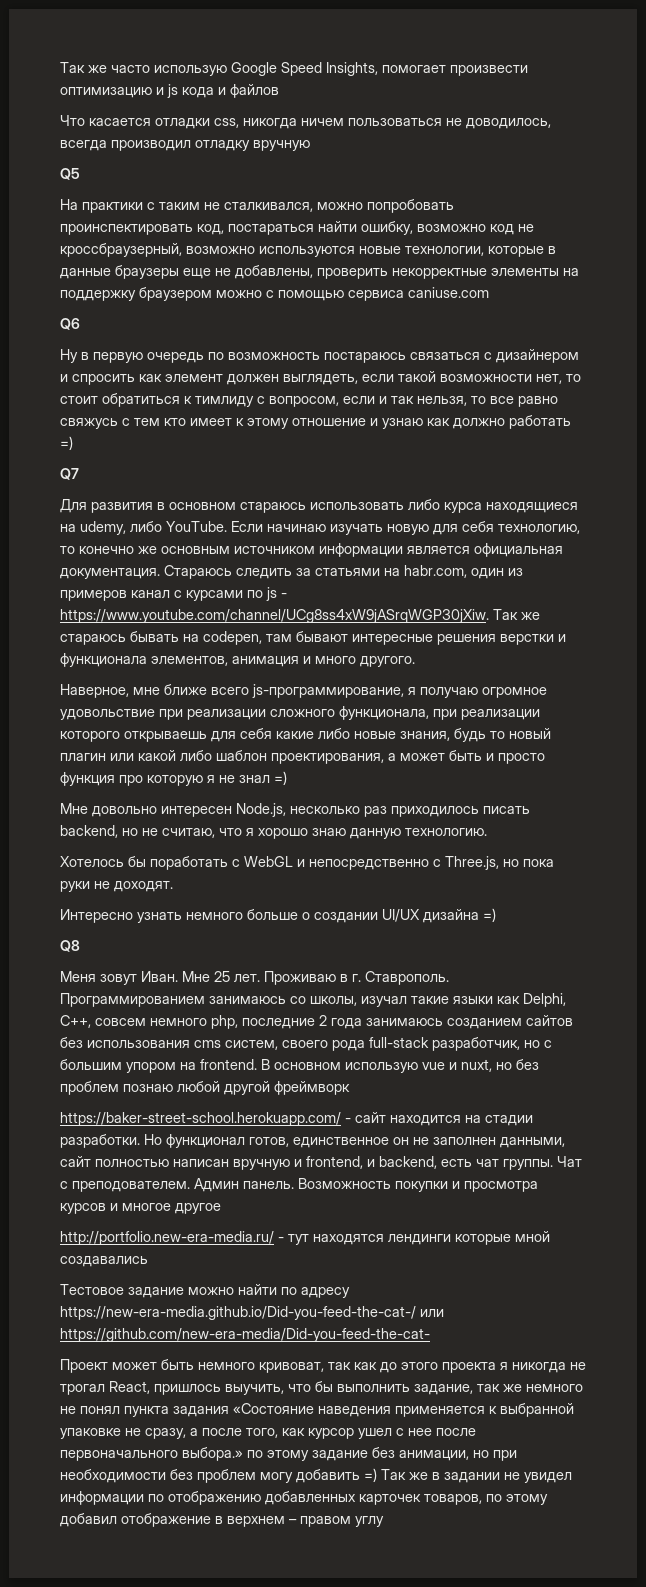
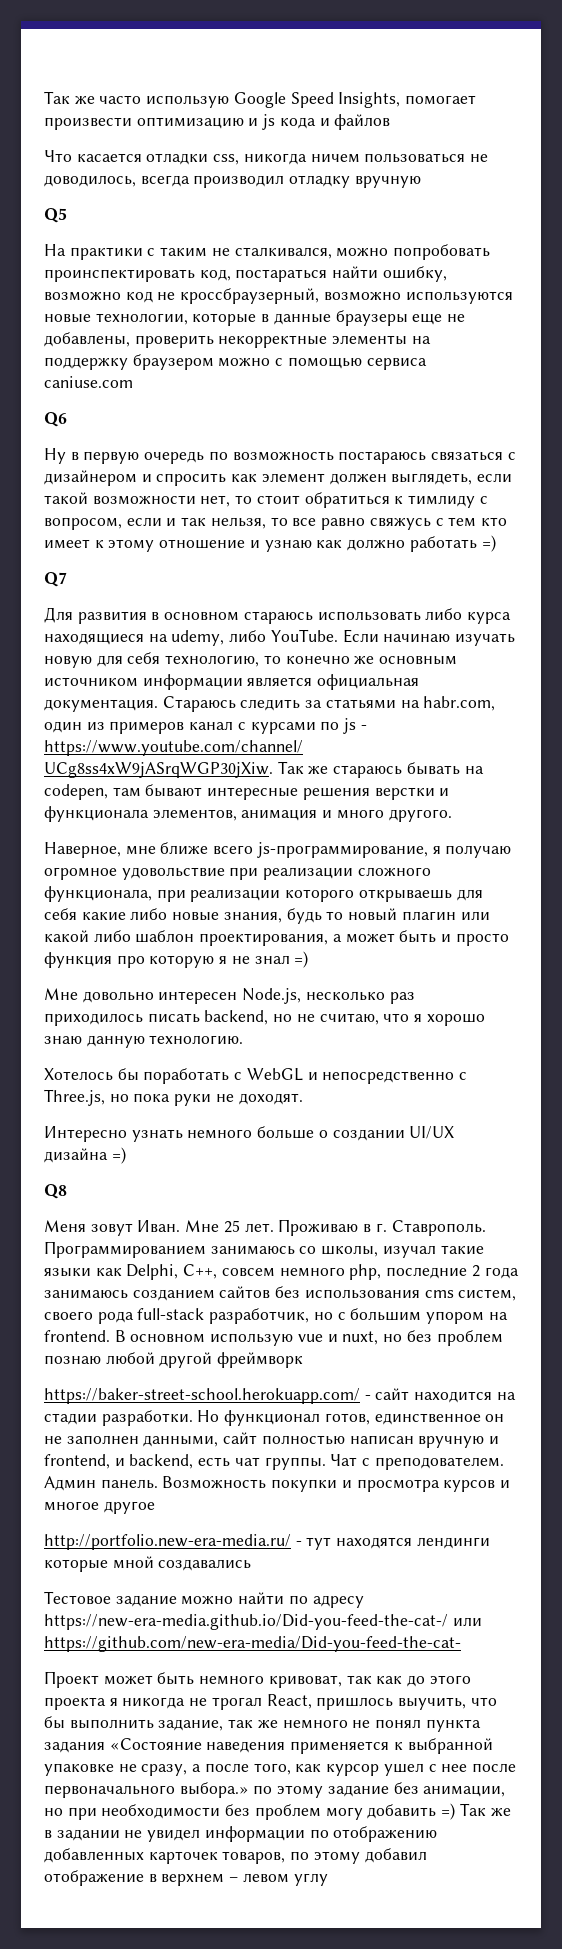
[300,1516,351,1527] правом -> [242,1873,289,1883] левом

